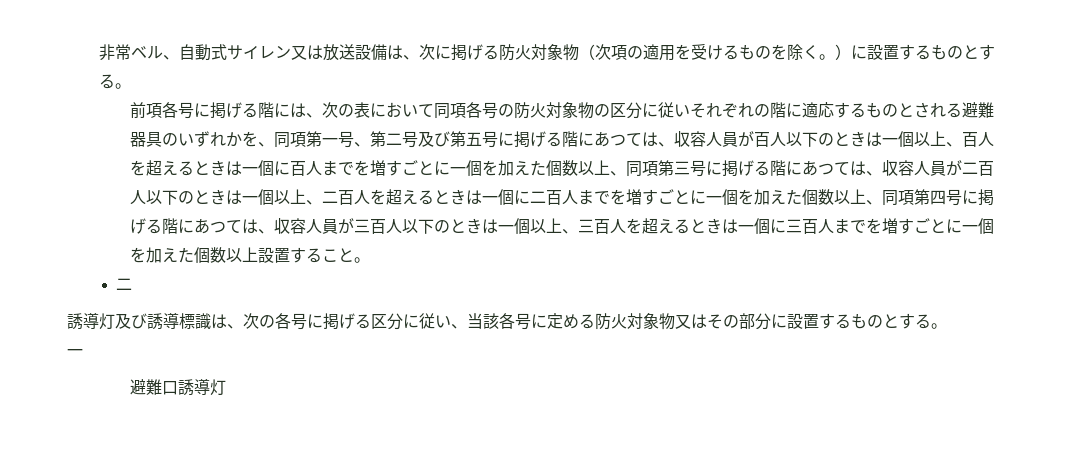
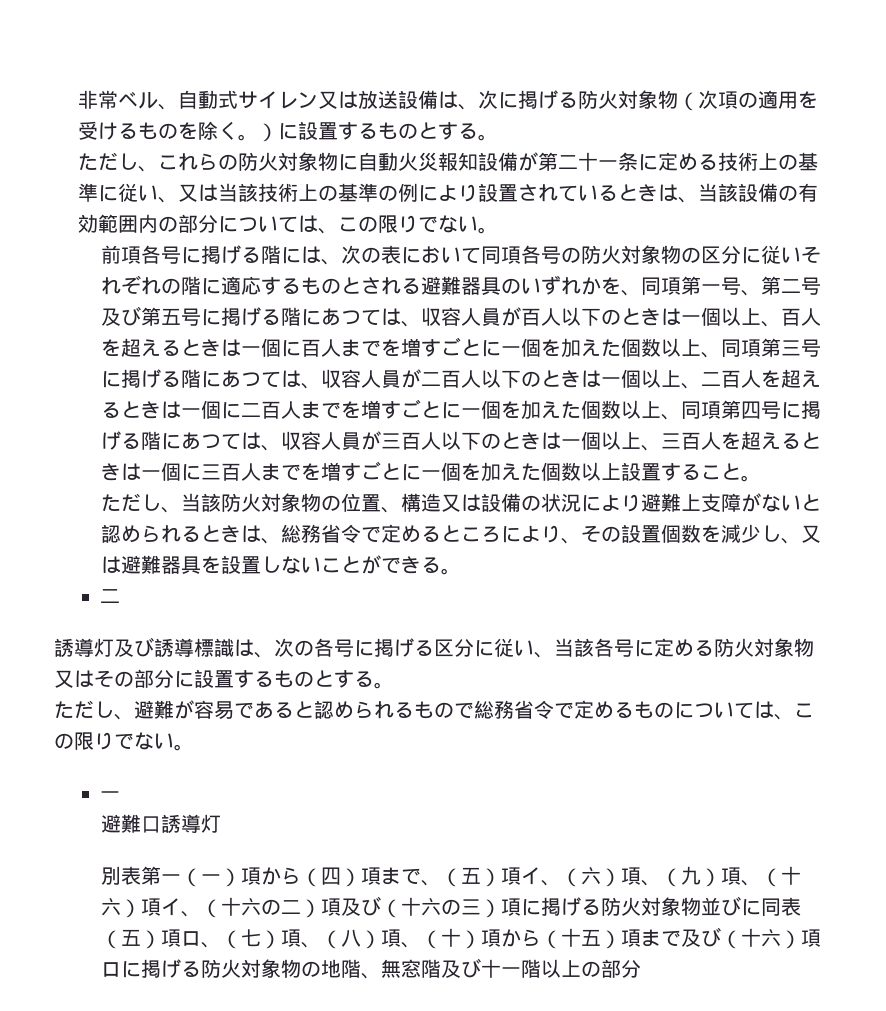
(131, 86) none -> [77,152,818,172] [77,183,818,203] [77,214,498,234] // ただし、これらの防火対象物に自動火災報知設備が第二十一条に定める技術上の基準に従い、又は当該技術上の基準の例により設置されているときは、当該設備の有効範囲内の部分については、この限りでない。
(371, 260) none -> [101,493,822,513] [101,524,822,544] [101,555,462,575] // ただし、当該防火対象物の位置、構造又は設備の状況により避難上支障がないと認められるときは、総務省令で定めるところにより、その設置個数を減少し、又は避難器具を設置しないことができる。
[67,349,83,356] [130,378,227,396] 一 // 避難口誘導灯 -> [54,700,814,720] [54,732,194,751] [99,791,120,800] [101,814,222,834] [101,866,802,887] [101,896,802,918] [101,927,822,949] [101,958,642,979] ただし、避難が容易であると認められるもので総務省令で定めるものについては、この限りでない。 // 一 // 避難口誘導灯 // 別表第一（一）項から（四）項まで、（五）項イ、（六）項、（九）項、（十六）項イ、（十六の二）項及び（十六の三）項に掲げる防火対象物並びに同表（五）項ロ、（七）項、（八）項、（十）項から（十五）項まで及び（十六）項ロに掲げる防火対象物の地階、無窓階及び十一階以上の部分

